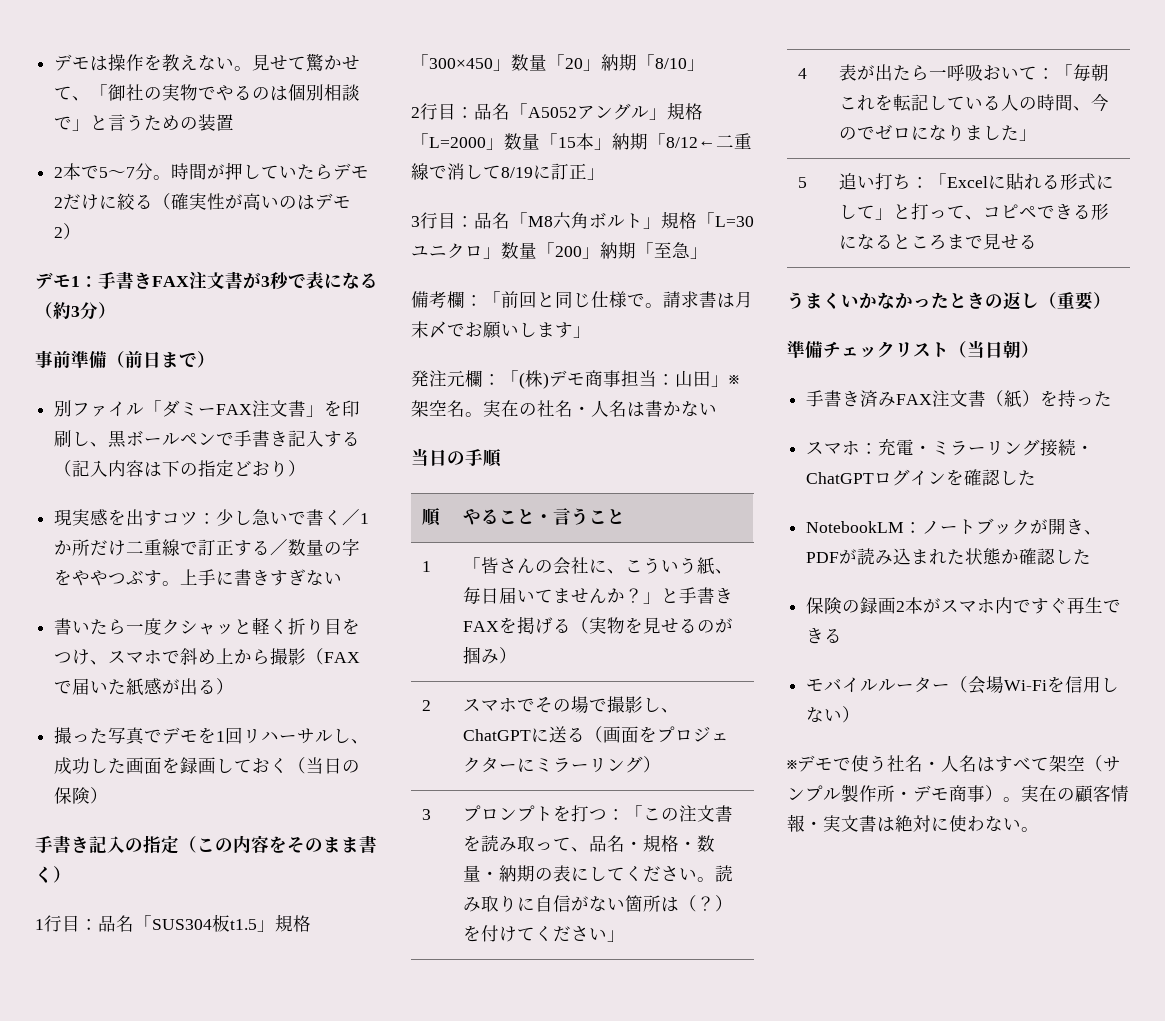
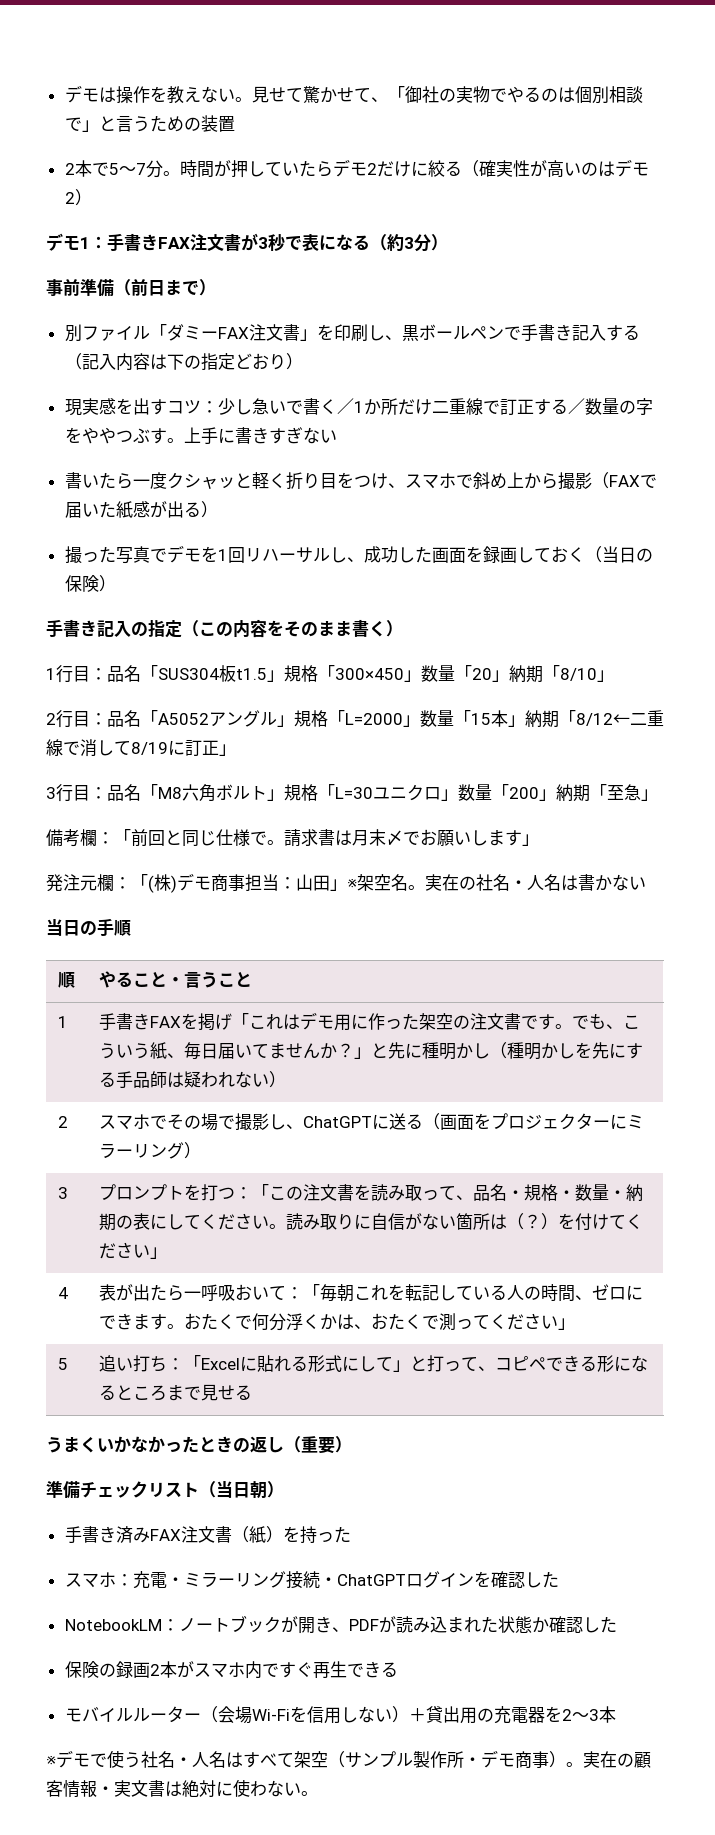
[463,557,608,575] 「皆さんの会社に -> [98,1012,606,1031] 手書きFAXを掲げ「これはデモ用に作った架空の注文書です。でも
[679,587,734,604] [463,616,734,634] [463,646,500,664] 手書きFAXを掲げる（実物を見せるのが掴み -> [387,1042,643,1060] [98,1071,269,1089] 先に種明かし（種明かしを先にする手品師は疑われない
[1091,93,1110,112] [839,124,1020,141] 今のでゼロになりました -> [591,1284,643,1301] [98,1313,558,1331] ゼロにできます。おたくで何分浮くかは、おたくで測ってください
(861, 714) none -> [408,1706,616,1724] ＋貸出用の充電器を2〜3本

